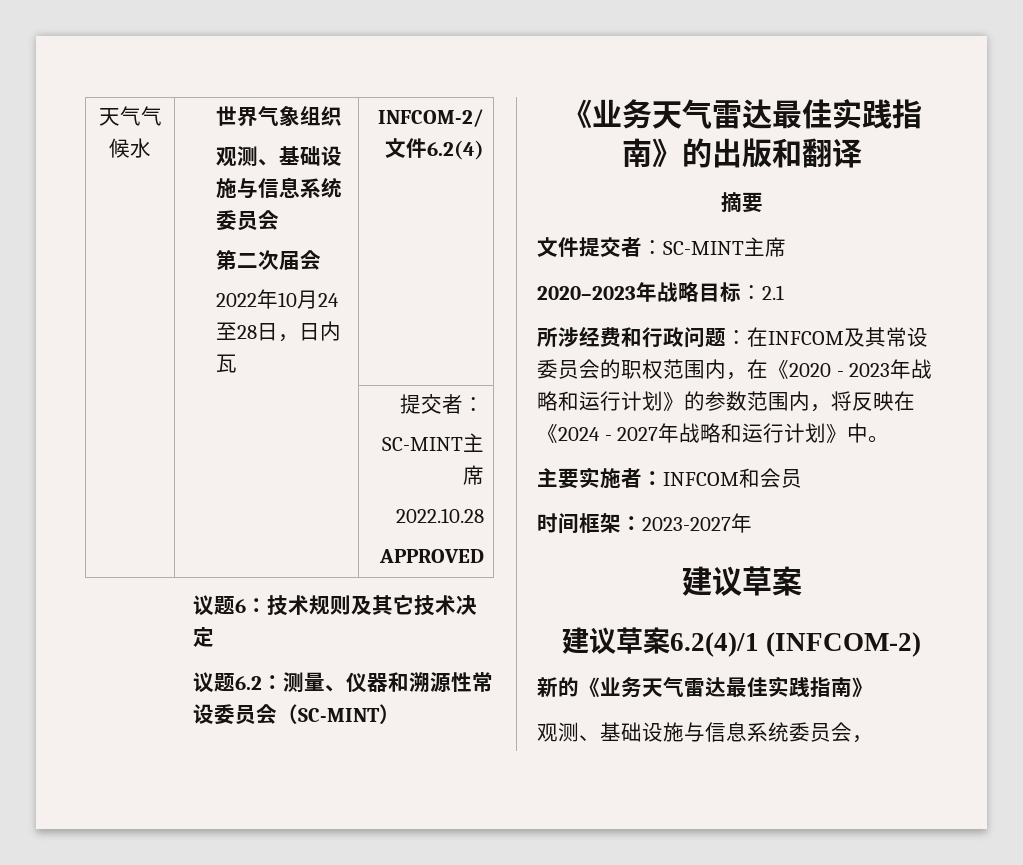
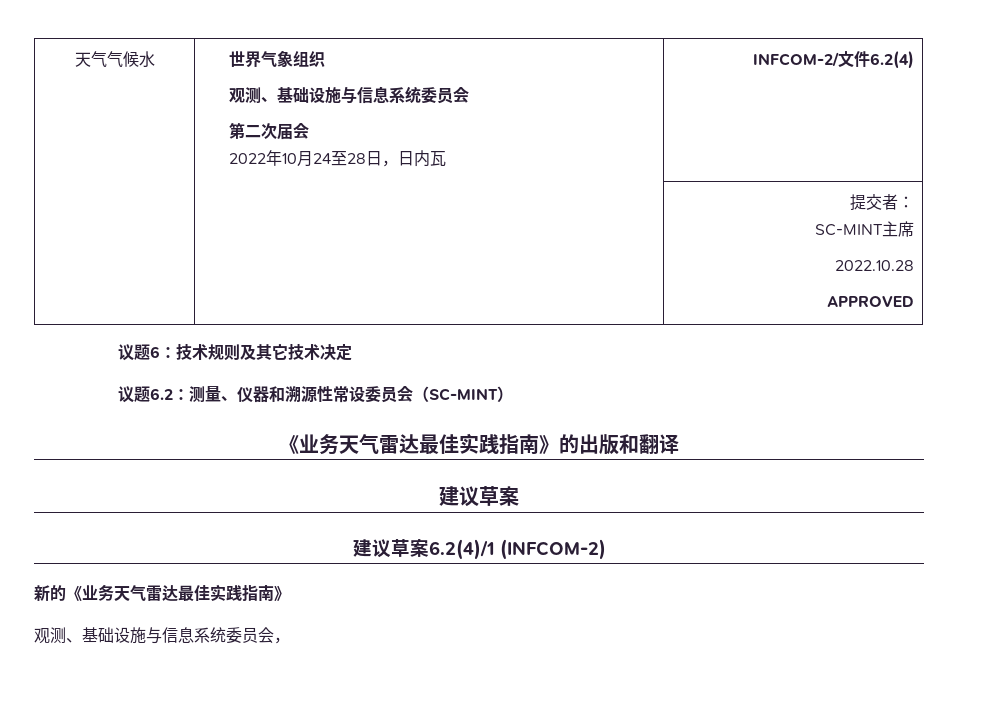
[720,192,763,213] [537,237,786,257] [537,281,784,302] [537,327,928,348] [537,359,933,380] [537,391,915,412] [537,423,890,443] [537,467,802,489] [537,513,752,534] // 摘要 // 文件提交者：SC-MINT主席 // 2020–2023年战略目标：2.1 // 所涉经费和行政问题：在INFCOM及其常设委员会的职权范围内，在《2020 - 2023年战略和运行计划》的参数范围内，将反映在《2024 - 2027年战略和运行计划》中。 // 主要实施者：INFCOM和会员 // 时间框架：2023-2027年 -> (679, 444) none

